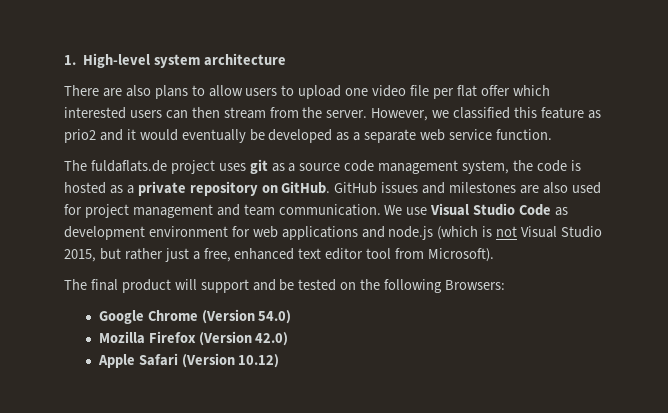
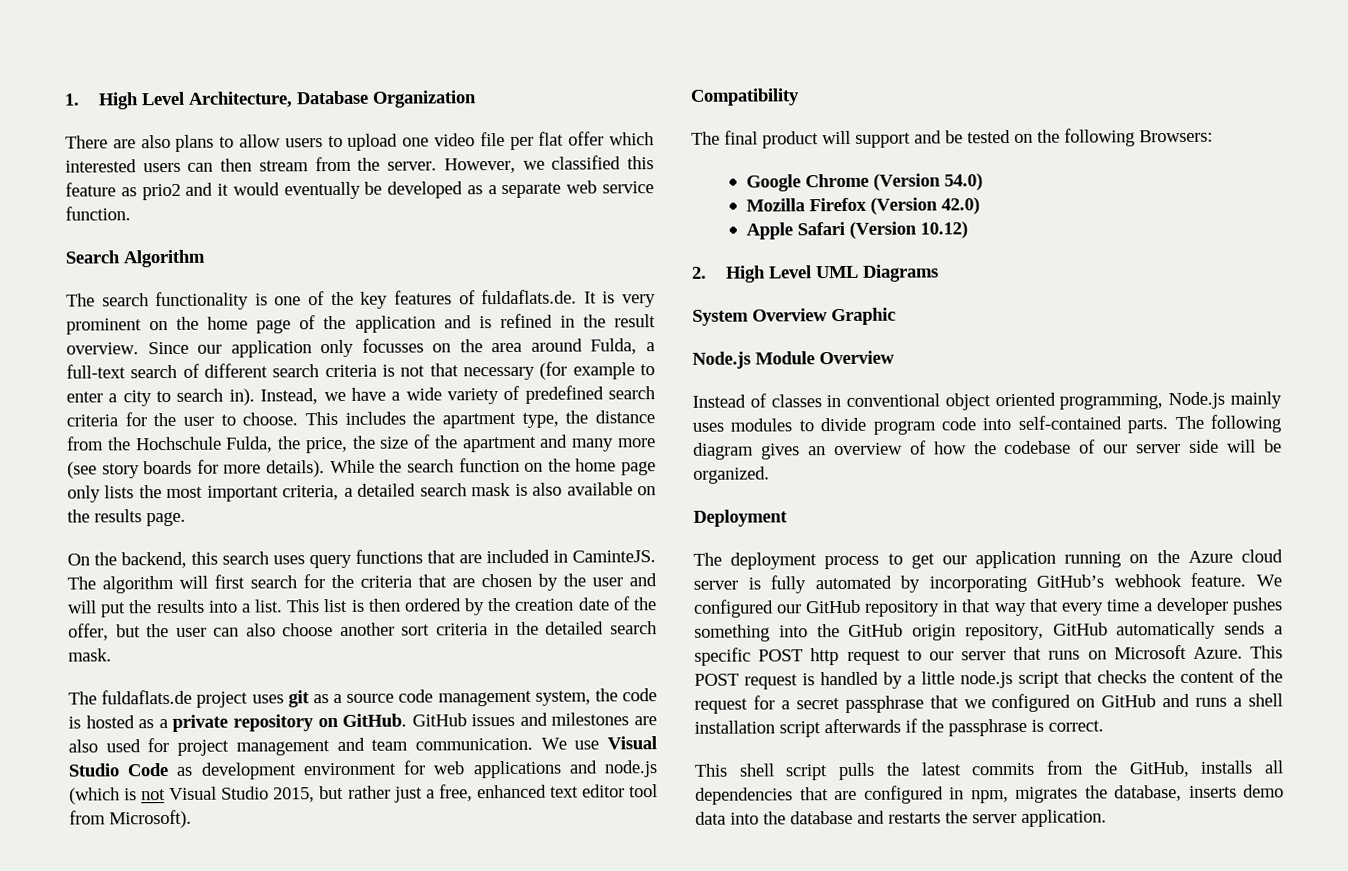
[83,53,287,68] High-level system architecture -> [98,90,478,110] High Level Architecture, Database Organization
(552, 134) none -> [65,249,205,268] [66,289,657,311] [66,313,657,335] [66,338,655,358] [66,361,655,381] [66,385,655,407] [66,410,656,429] [66,434,656,454] [67,457,657,479] [67,482,656,503] [67,509,186,527] [67,549,656,569] [67,573,657,594] [67,596,657,618] [68,621,658,641] [68,648,112,662] // Search Algorithm // The search functionality is one of the key features of fuldaflats.de. It is very prominent on the home page of the application and is refined in the result overview. Since our application only focusses on the area around Fulda, a full-text search of different search criteria is not that necessary (for example to enter a city to search in). Instead, we have a wide variety of predefined search criteria for the user to choose. This includes the apartment type, the distance from the Hochschule Fulda, the price, the size of the apartment and many more (see story boards for more details). While the search function on the home page only lists the most important criteria, a detailed search mask is also available on the results page. // On the backend, this search uses query functions that are included in CaminteJS. The algorithm will first search for the criteria that are chosen by the user and will put the results into a list. This list is then ordered by the creation date of the offer, but the user can also choose another sort criteria in the detailed search mask.
(495, 255) none -> [690,88,800,106] // Compatibility
(280, 361) none -> [691,264,940,283] [692,307,896,326] [692,350,895,369] [692,391,1282,411] [692,414,1281,435] [693,439,1282,460] [693,466,770,484] [693,509,788,527] [693,549,1283,570] [693,572,1282,594] [693,597,1283,618] [694,621,1283,642] [694,644,1283,666] [694,668,1283,690] [694,693,1283,714] [694,718,1104,738] [694,760,1284,781] [695,784,1284,805] [695,809,1107,827] // 2. High Level UML Diagrams // System Overview Graphic // Node.js Module Overview // Instead of classes in conventional object oriented programming, Node.js mainly uses modules to divide program code into self-contained parts. The following diagram gives an overview of how the codebase of our server side will be organized. // Deployment // The deployment process to get our application running on the Azure cloud server is fully automated by incorporating GitHub’s webhook feature. We configured our GitHub repository in that way that every time a developer pushes something into the GitHub origin repository, GitHub automatically sends a specific POST http request to our server that runs on Microsoft Azure. This POST request is handled by a little node.js script that checks the content of the request for a secret passphrase that we configured on GitHub and runs a shell installation script afterwards if the passphrase is correct. // This shell script pulls the latest commits from the GitHub, installs all dependencies that are configured in npm, migrates the database, inserts demo data into the database and restarts the server application.

